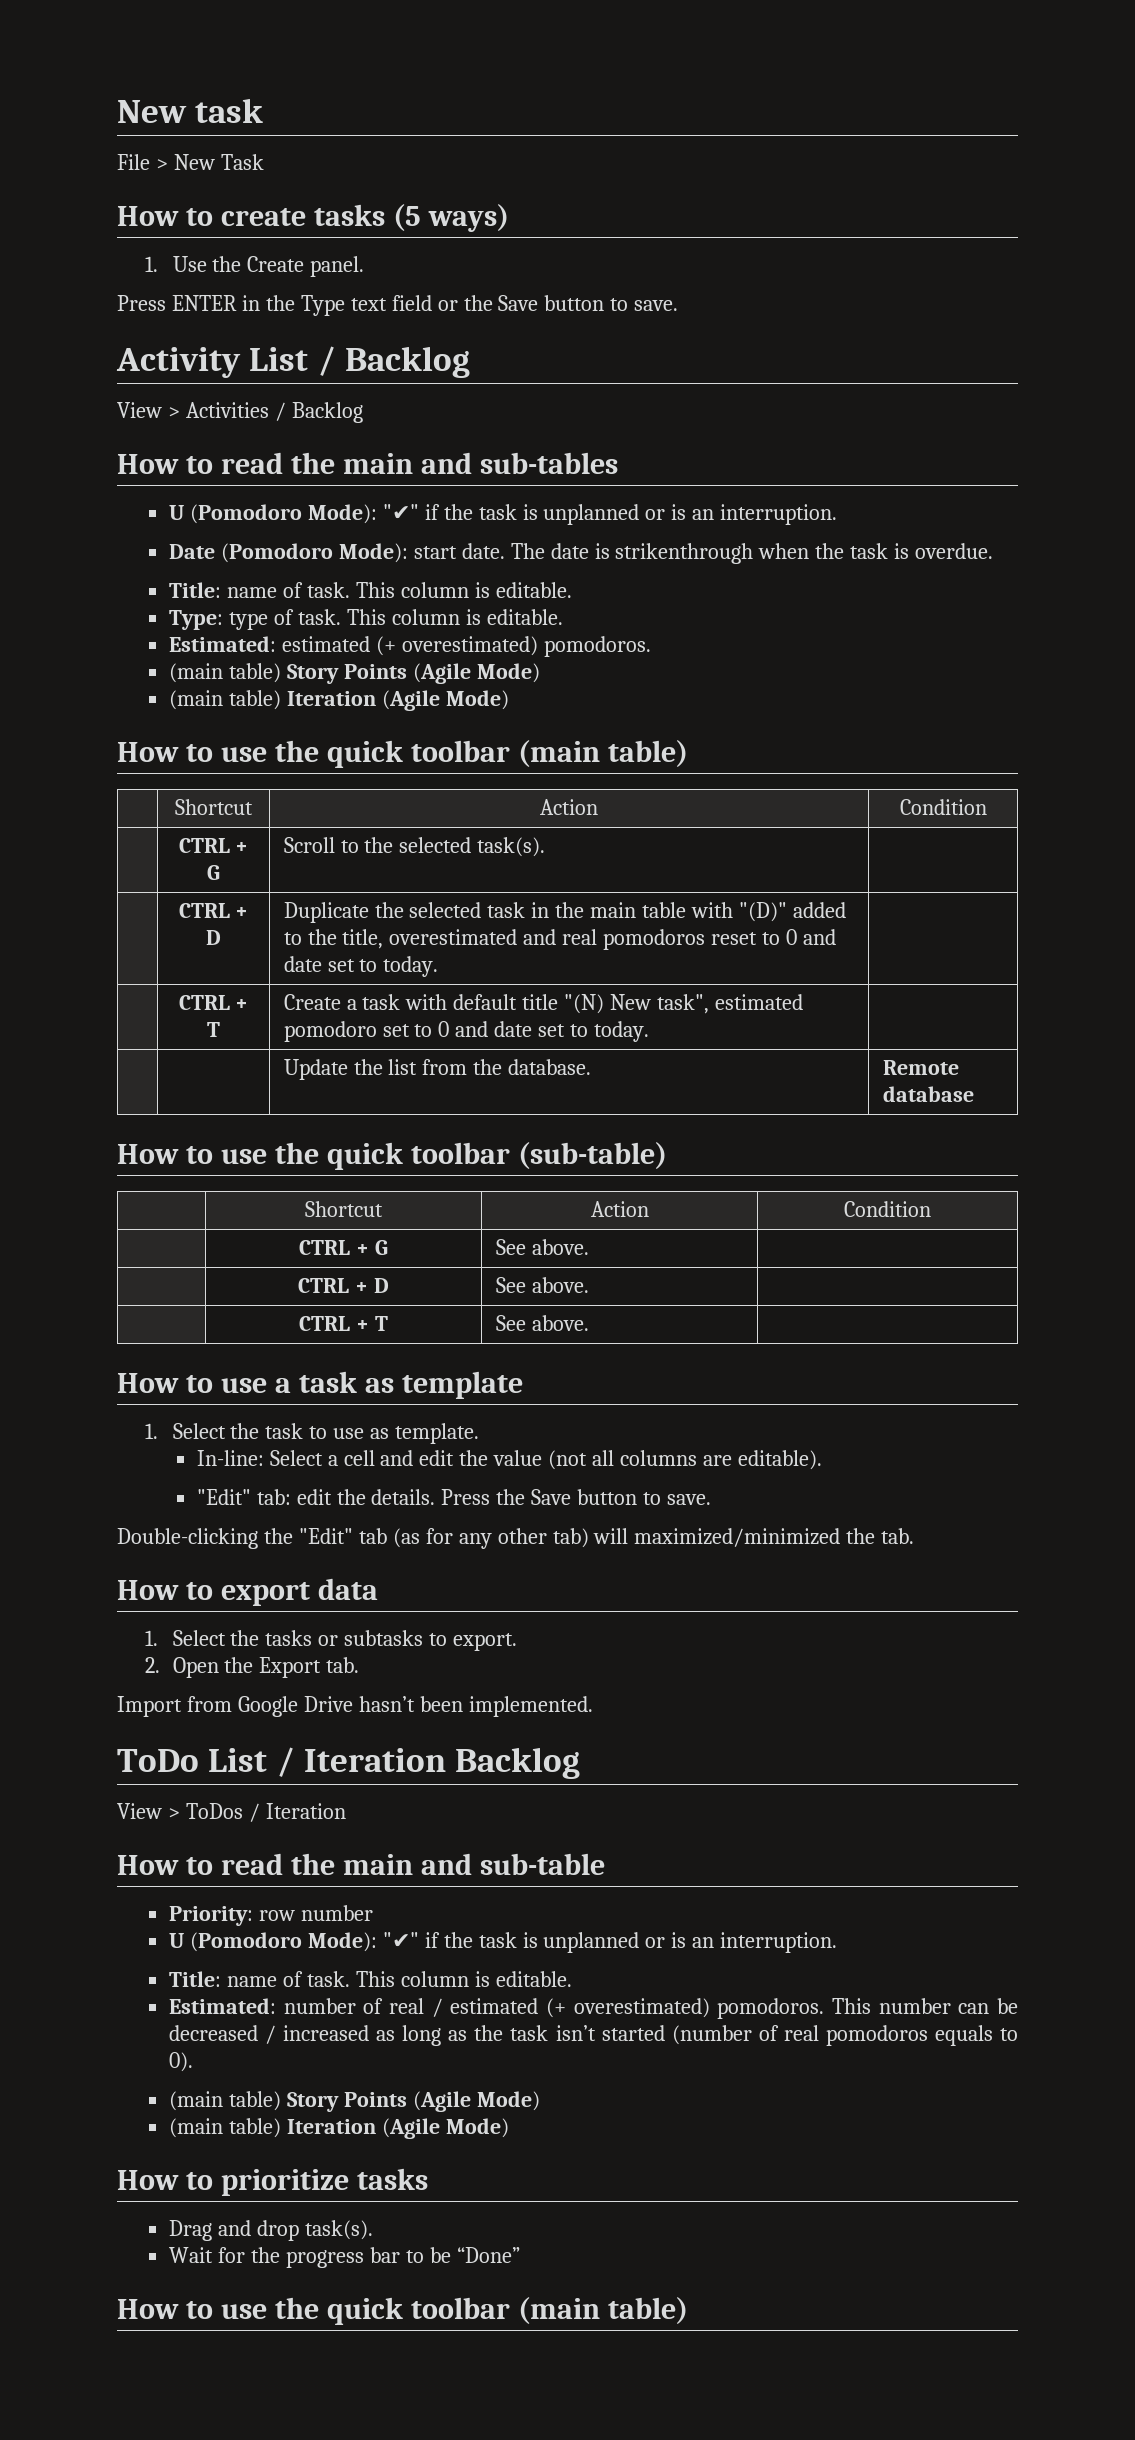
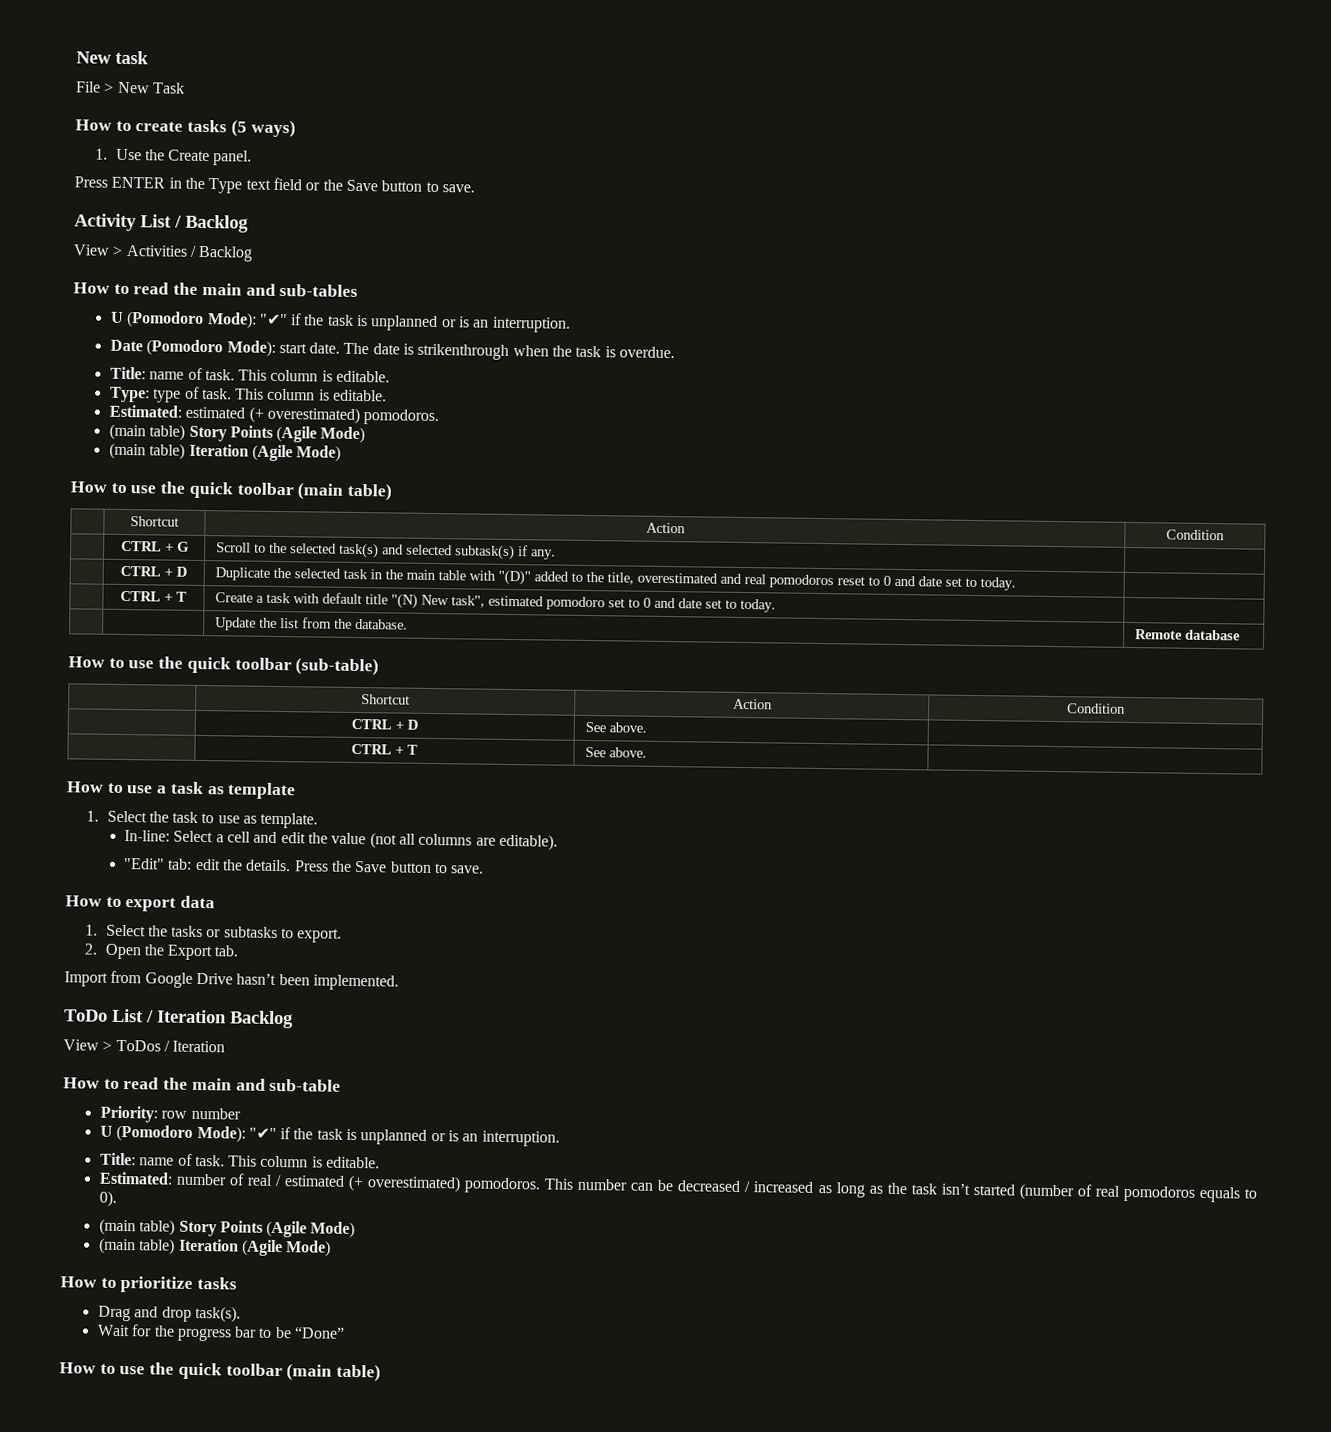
[477,837,546,857] task(s). -> [338,542,556,561] task(s) and selected subtask(s) if any.
[299,1240,388,1255] [495,1239,589,1255] // | CTRL + G | See above. | -> (1126, 708) none
[117,1528,915,1549] // Double-clicking the "Edit" tab (as for any other tab) will maximized/minimized the tab. -> (485, 869) none

